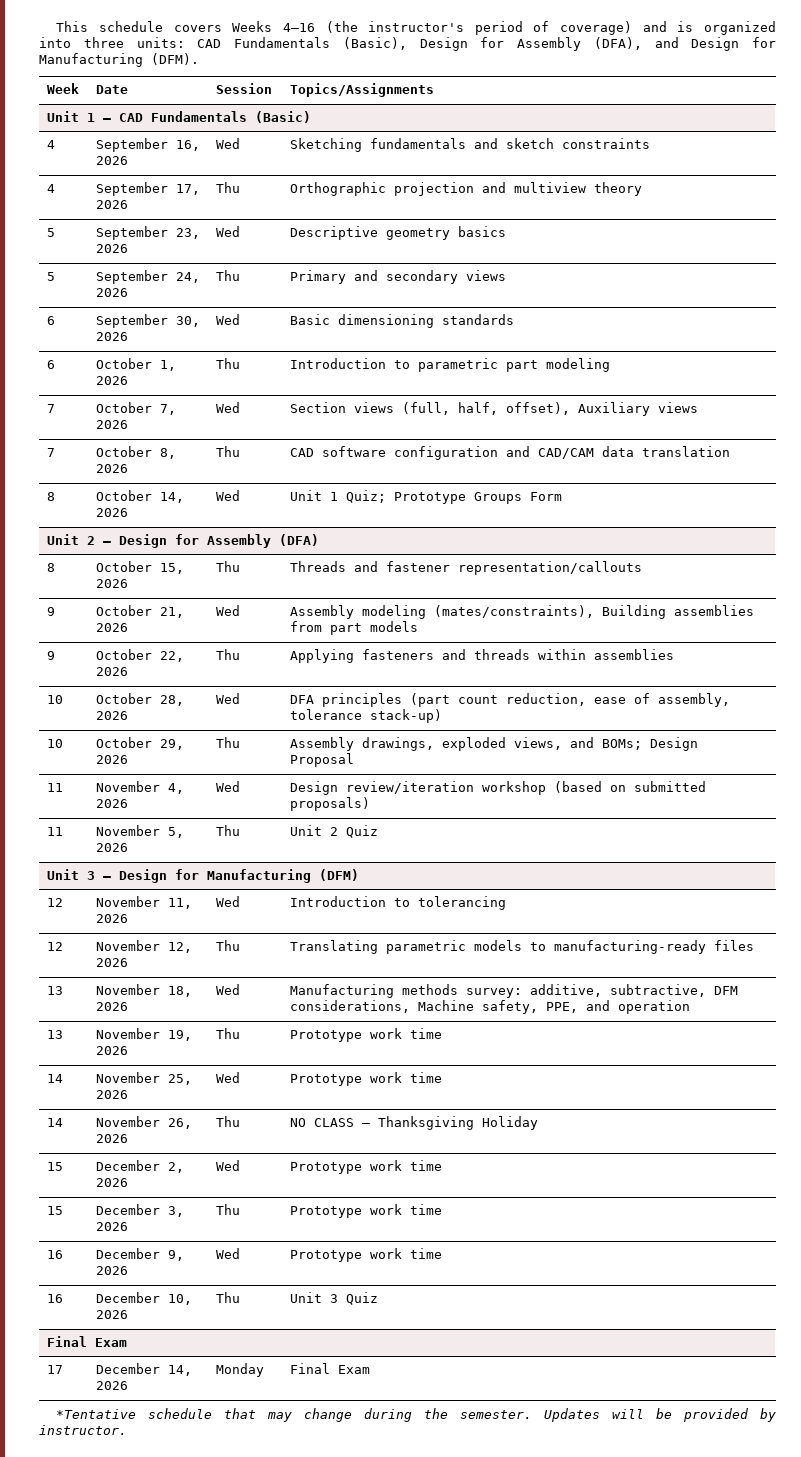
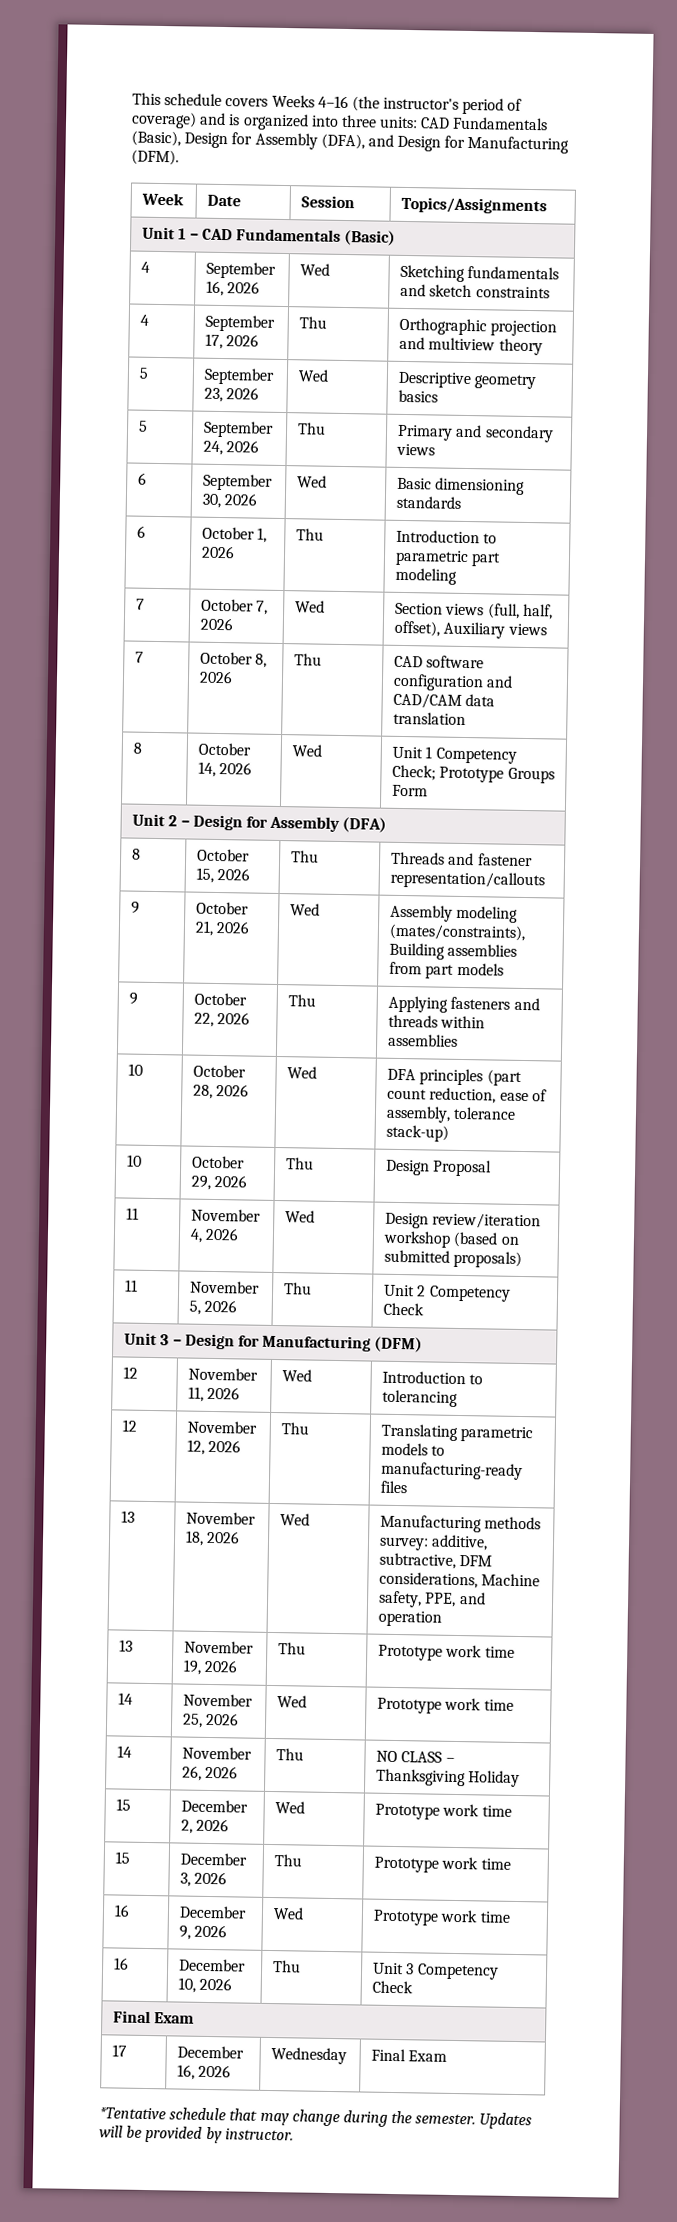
[346,490,387,503] Quiz; -> [435,747,517,764] [392,764,437,781] Competency Check;
[290,737,643,751] Assembly drawings, exploded views, and BOMs; -> (315, 1163) none
[346,825,379,838] Quiz -> [428,1285,511,1302] [383,1302,425,1316] Competency Check
[346,1292,379,1305] Quiz -> [416,1963,499,1980] [372,1980,414,1994] Competency Check
[168,1365,193,1376] [96,1381,129,1390] [216,1363,265,1377] 14, 2026 | Monday -> [177,2064,232,2080] [271,2047,348,2065] 16, 2026 | Wednesday

